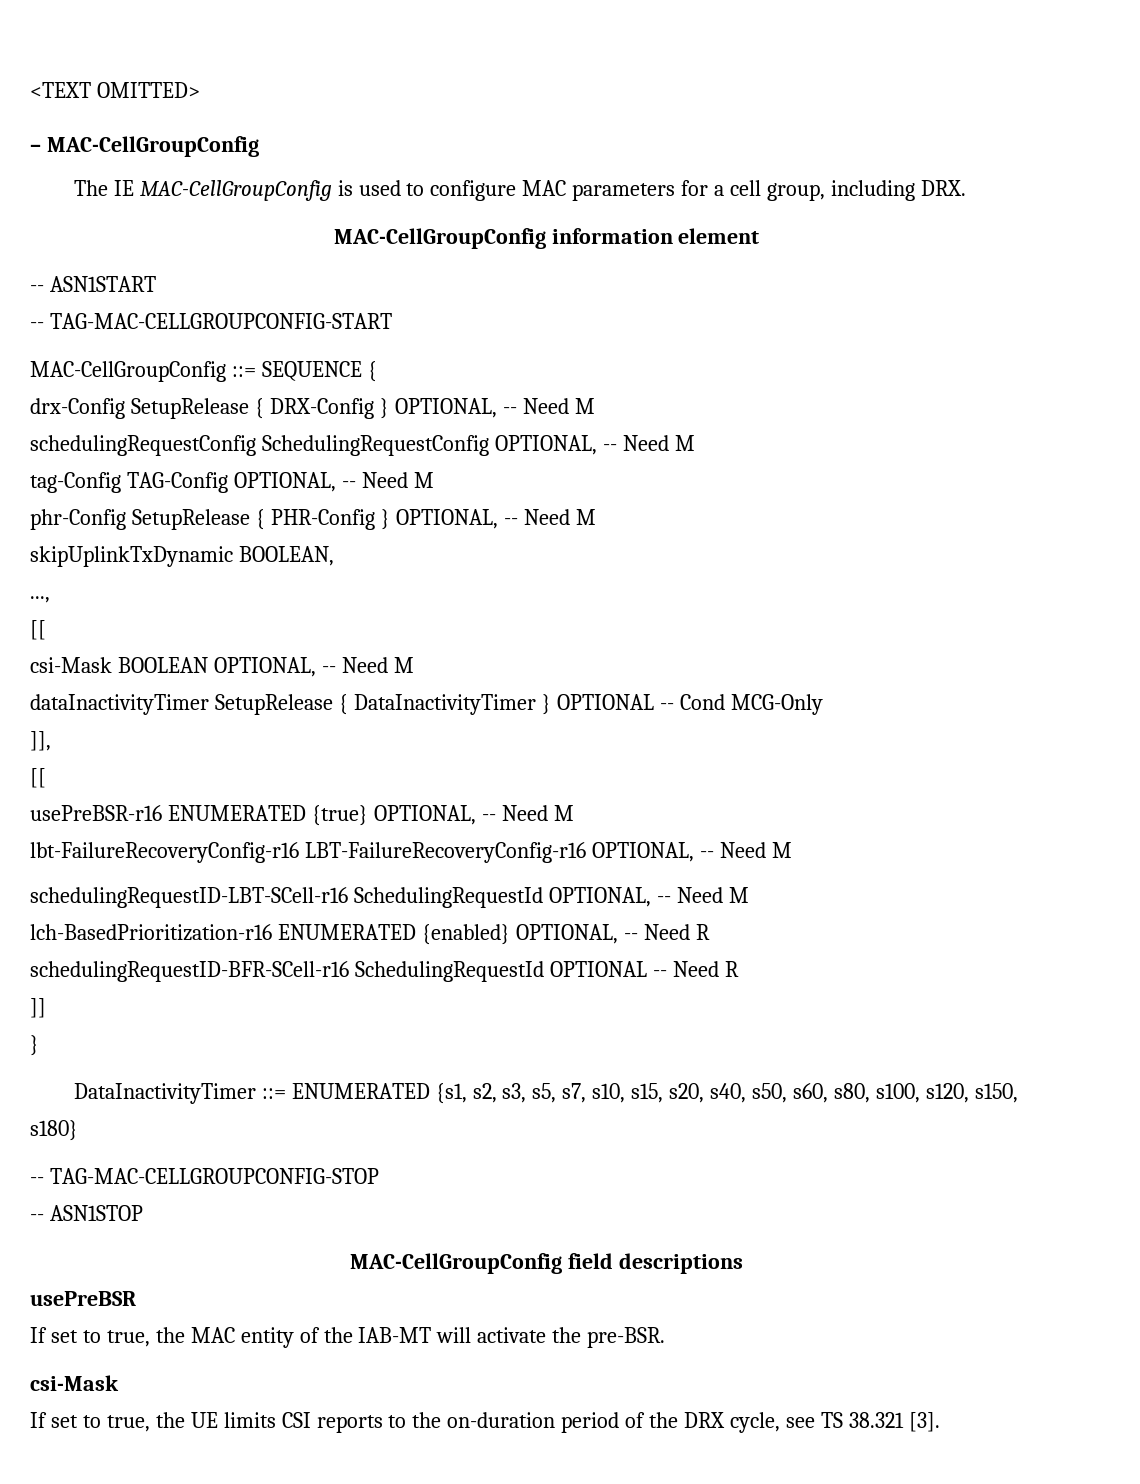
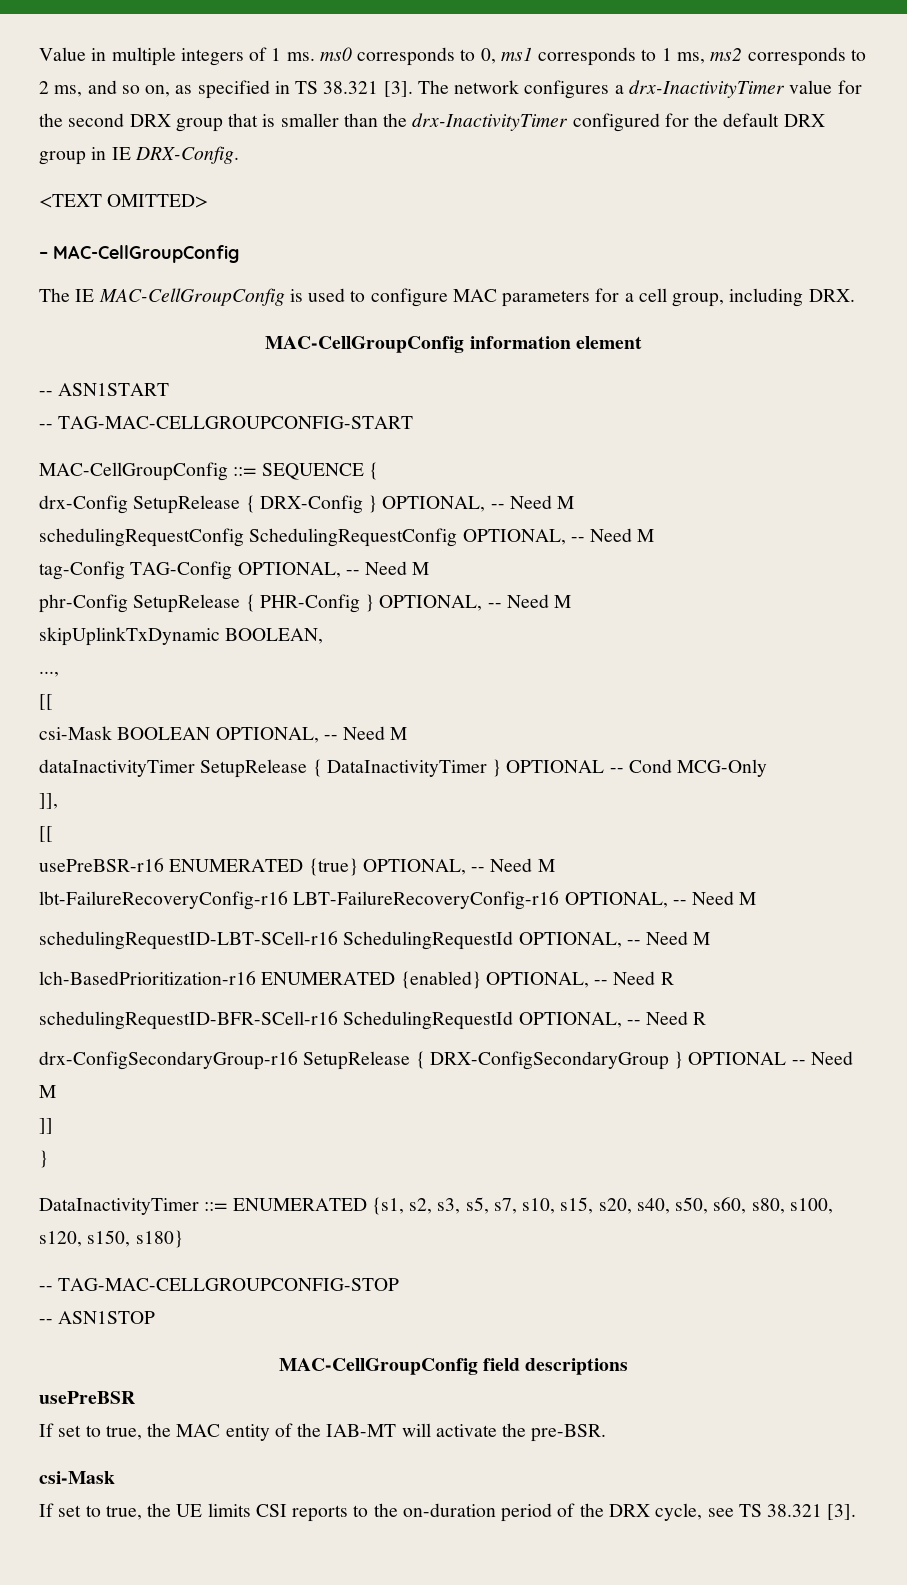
(30, 90) none -> [39,47,866,66] [39,80,862,99] [39,113,825,132] [39,146,239,165] Value in multiple integers of 1 ms. ms0 corresponds to 0, ms1 corresponds to 1 ms, ms2 corresponds to 2 ms, and so on, as specified in TS 38.321 [3]. The network configures a drx-InactivityTimer value for the second DRX group that is smaller than the drx-InactivityTimer configured for the default DRX group in IE DRX-Config. //
(544, 971) none -> [518,1011,707,1028] [39,1051,684,1070] OPTIONAL, -- Need R // drx-ConfigSecondaryGroup-r16 SetupRelease { DRX-ConfigSecondaryGroup }
[724,961,739,977] R -> [39,1085,56,1098] M

